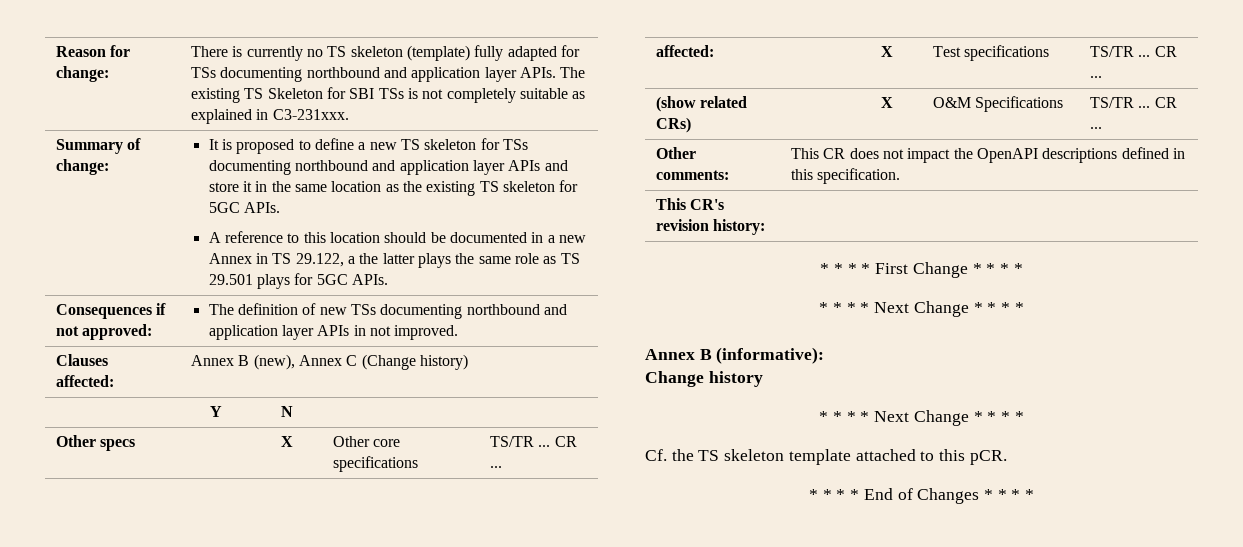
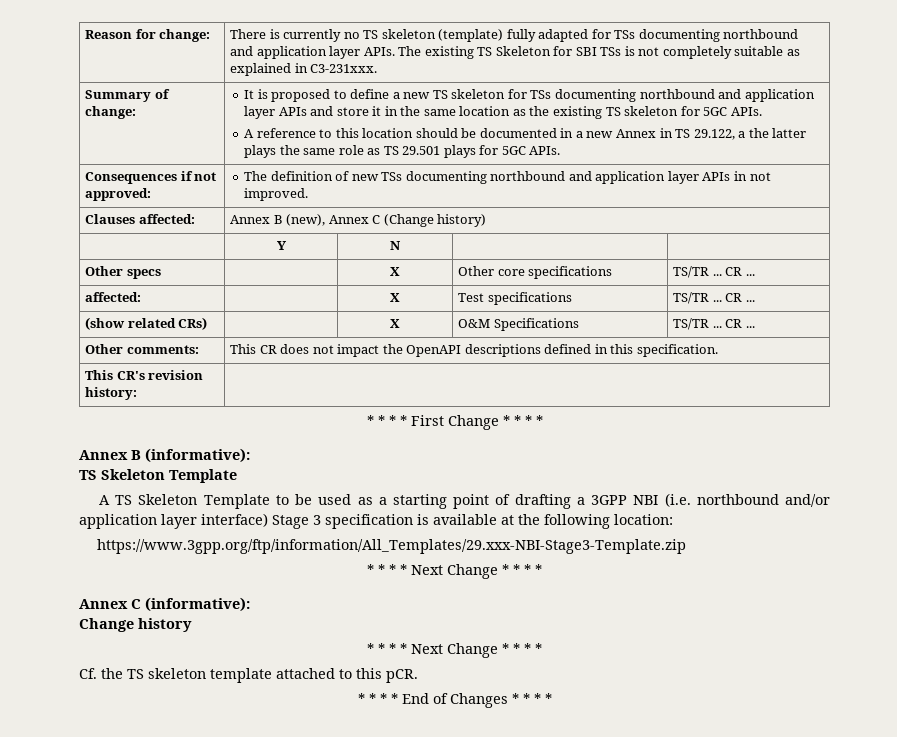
(1023, 268) none -> [79,448,250,463] [79,469,237,483] [99,493,830,509] [79,513,673,529] [97,539,687,554] // Annex B (informative): // TS Skeleton Template // A TS Skeleton Template to be used as a starting point of drafting a 3GPP NBI (i.e. northbound and/or application layer interface) Stage 3 specification is available at the following location: // https://www.3gpp.org/ftp/information/All_Templates/29.xxx-NBI-Stage3-Template.zip
[699,349,712,360] B -> [131,599,141,609] C

